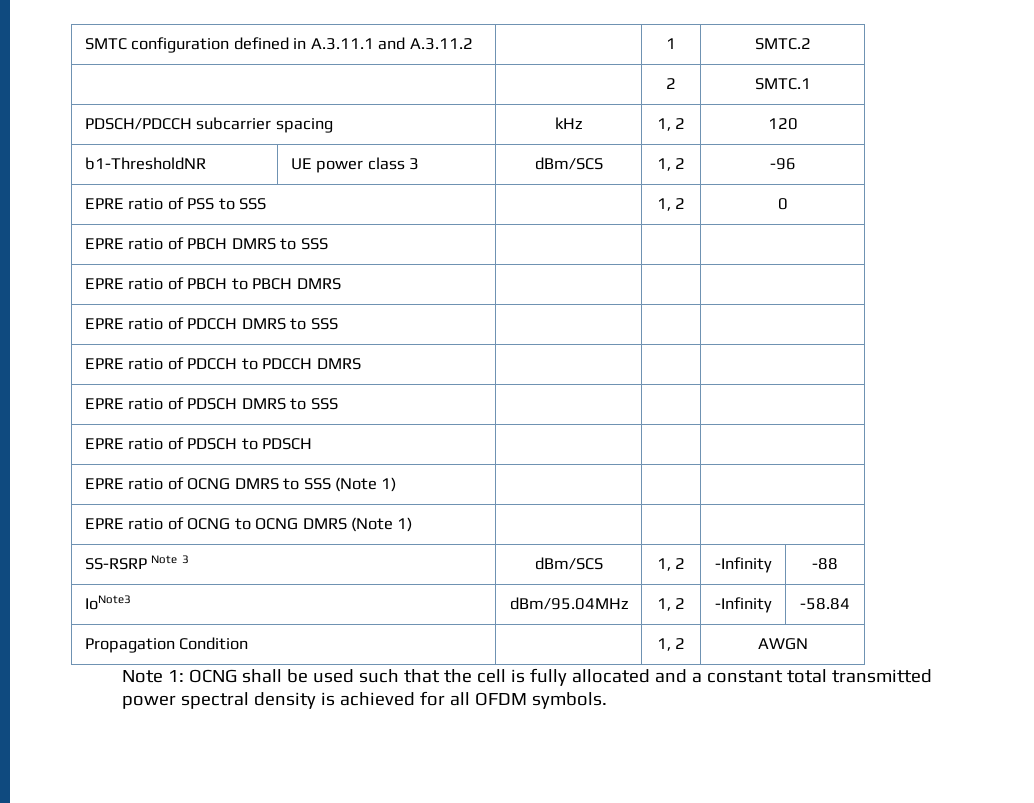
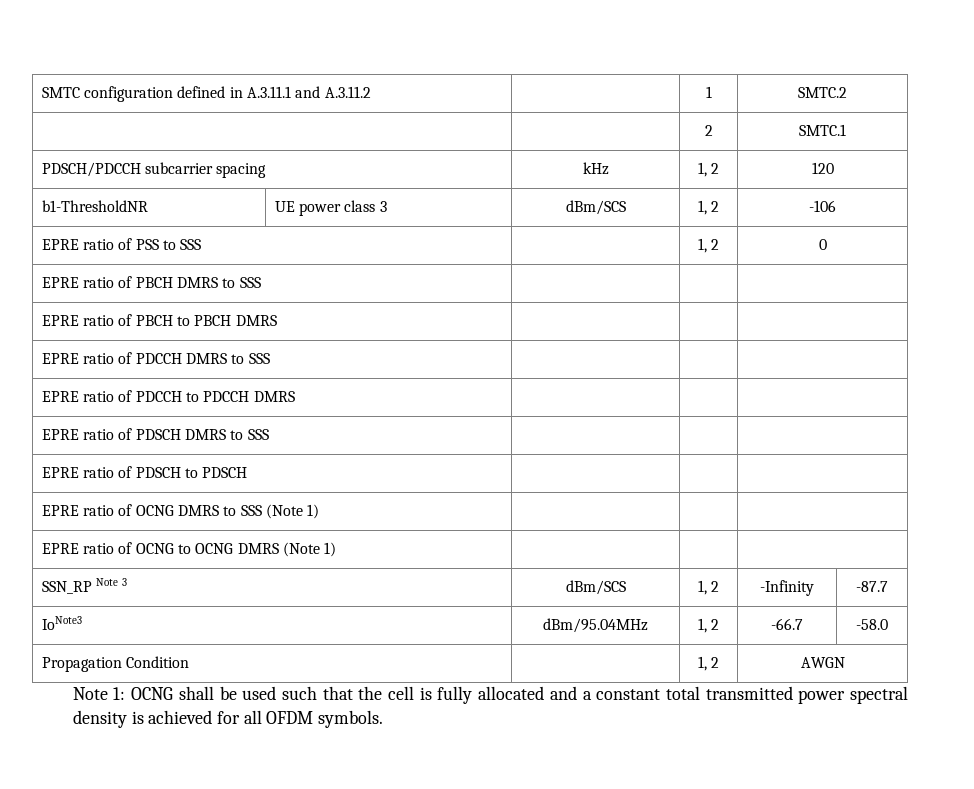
[769,158,796,170] -96 -> [809,200,836,212] -106
[84,558,147,570] SS-RSRP -> [41,581,92,594] SSN_RP
[812,558,838,570] -88 -> [856,581,888,592] -87.7
[714,597,772,613] [800,598,850,610] -Infinity | -58.84 -> [771,618,803,630] [856,619,888,630] -66.7 | -58.0

